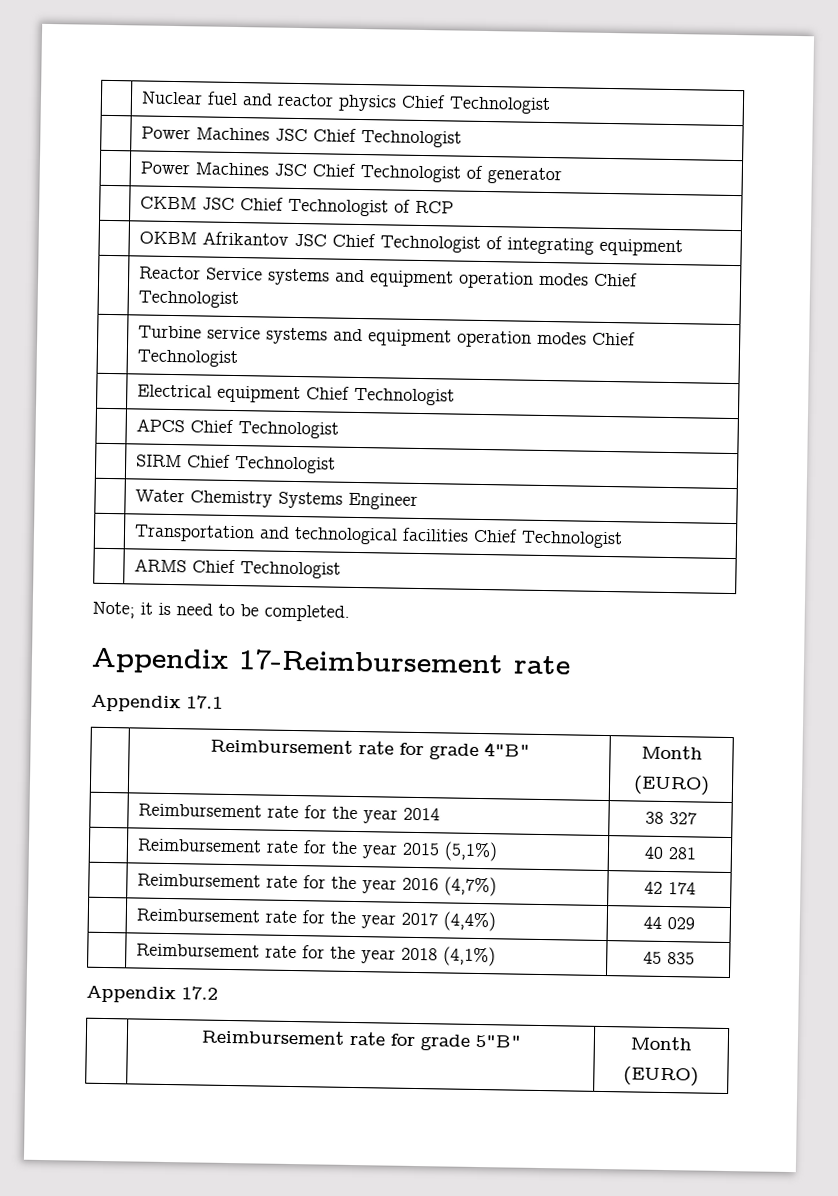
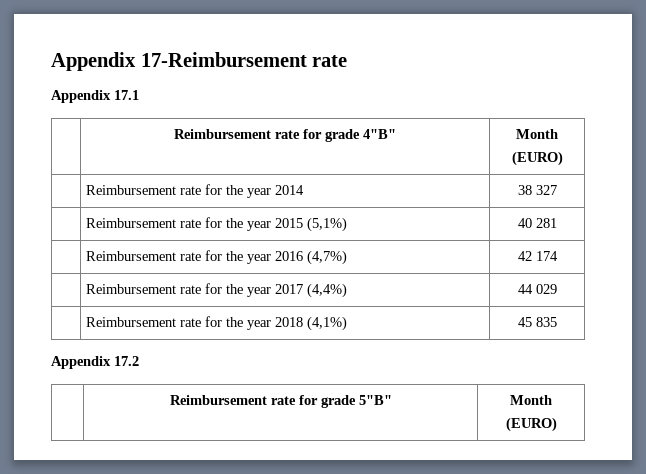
[140,91,551,115] [140,126,462,148] [139,161,562,185] [139,196,454,217] [138,231,683,257] [138,266,638,289] [137,290,239,309] [137,325,636,348] [136,349,238,368] [136,384,455,406] [135,418,339,439] [135,454,336,474] [134,489,418,510] [133,524,623,549] [133,558,341,579] [92,601,350,622] | Nuclear fuel and reactor physics Chief Technologist // | Power Machines JSC Chief Technologist // | Power Machines JSC Chief Technologist of generator // | CKBM JSC Chief Technologist of RCP // | OKBM Afrikantov JSC Chief Technologist of integrating equipment // | Reactor Service systems and equipment operation modes Chief Technologist // | Turbine service systems and equipment operation modes Chief Technologist // | Electrical equipment Chief Technologist // | APCS Chief Technologist // | SIRM Chief Technologist // | Water Chemistry Systems Engineer // | Transportation and technological facilities Chief Technologist // | ARMS Chief Technologist // Note; it is need to be completed. // -> (51, 61) none

